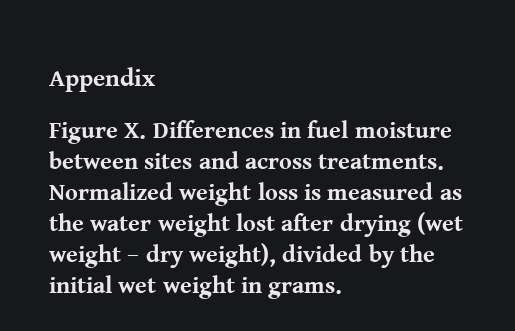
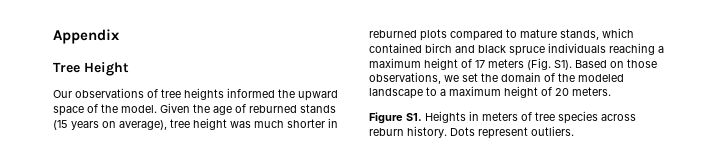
[49,120,452,144] [49,151,445,170] [49,182,462,206] [49,212,464,237] [49,243,436,268] [49,275,343,299] Figure X. Differences in fuel moisture between sites and across treatments. Normalized weight loss is measured as the water weight lost after drying (wet weight – dry weight), divided by the initial wet weight in grams. -> [53,62,129,76] [53,88,338,101] [53,103,336,116] [53,118,338,130] [369,28,634,41] [369,43,664,56] [369,58,657,70] [369,72,624,84] [369,86,611,99] [369,111,636,124] [369,126,574,139] Tree Height // Our observations of tree heights informed the upward space of the model. Given the age of reburned stands (15 years on average), tree height was much shorter in reburned plots compared to mature stands, which contained birch and black spruce individuals reaching a maximum height of 17 meters (Fig. S1). Based on those observations, we set the domain of the modeled landscape to a maximum height of 20 meters. // Figure S1. Heights in meters of tree species across reburn history. Dots represent outliers.

